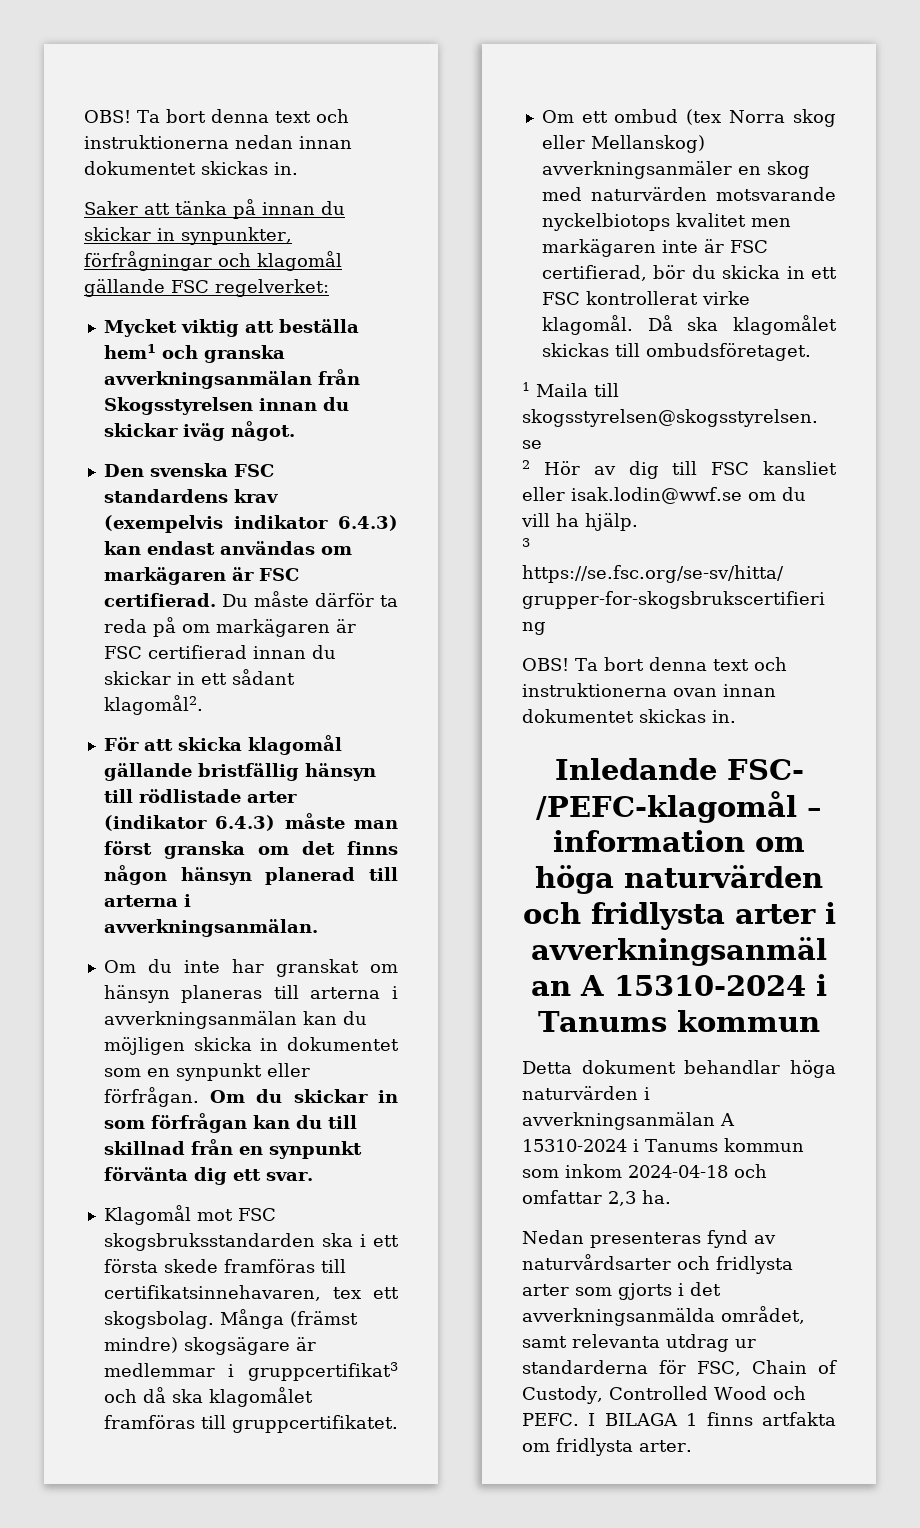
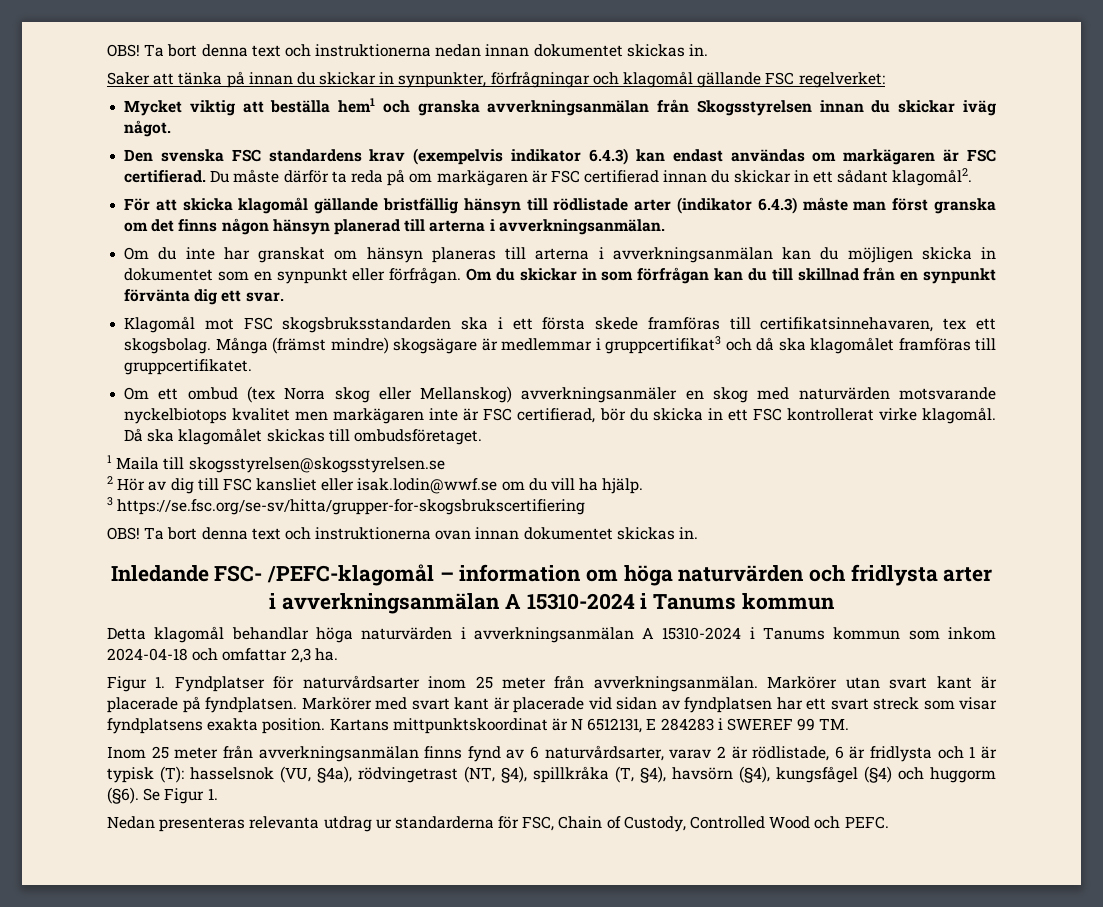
[581,1060,676,1074] dokument -> [154,626,225,643] klagomål
[522,1230,776,1248] [522,1254,793,1274] [522,1282,721,1300] [522,1306,805,1326] [522,1336,567,1348] Nedan presenteras fynd av naturvårdsarter och fridlysta arter som gjorts i det avverkningsanmälda området, samt -> [107,675,998,692] [107,696,997,713] [107,718,850,734] [107,745,998,762] [107,766,996,783] [107,787,218,804] [107,816,246,832] Figur 1. Fyndplatser för naturvårdsarter inom 25 meter från avverkningsanmälan. Markörer utan svart kant är placerade på fyndplatsen. Markörer med svart kant är placerade vid sidan av fyndplatsen har ett svart streck som visar fyndplatsens exakta position. Kartans mittpunktskoordinat är N 6512131, E 284283 i SWEREF 99 TM. // Inom 25 meter från avverkningsanmälan finns fynd av 6 naturvårdsarter, varav 2 är rödlistade, 6 är fridlysta och 1 är typisk (T): hasselsnok (VU, §4a), rödvingetrast (NT, §4), spillkråka (T, §4), havsörn (§4), kungsfågel (§4) och huggorm (§6). Se Figur 1. // Nedan presenteras
[588,1412,836,1426] [522,1438,692,1456] I BILAGA 1 finns artfakta om fridlysta arter. -> (889, 822) none

